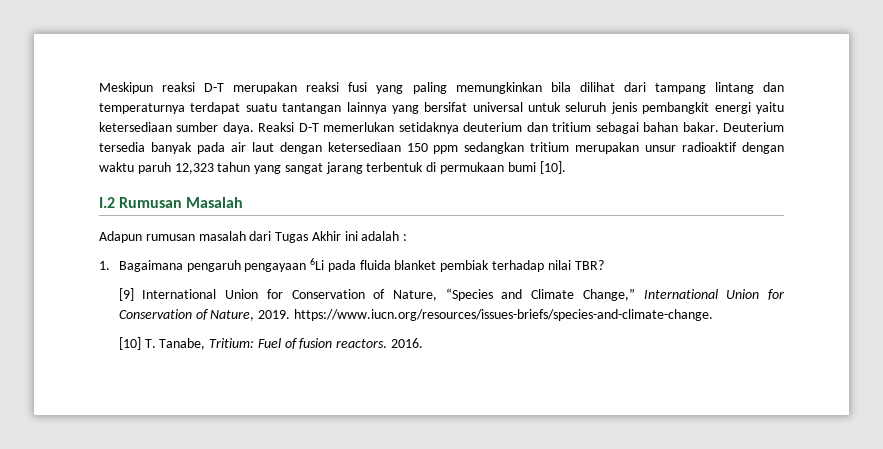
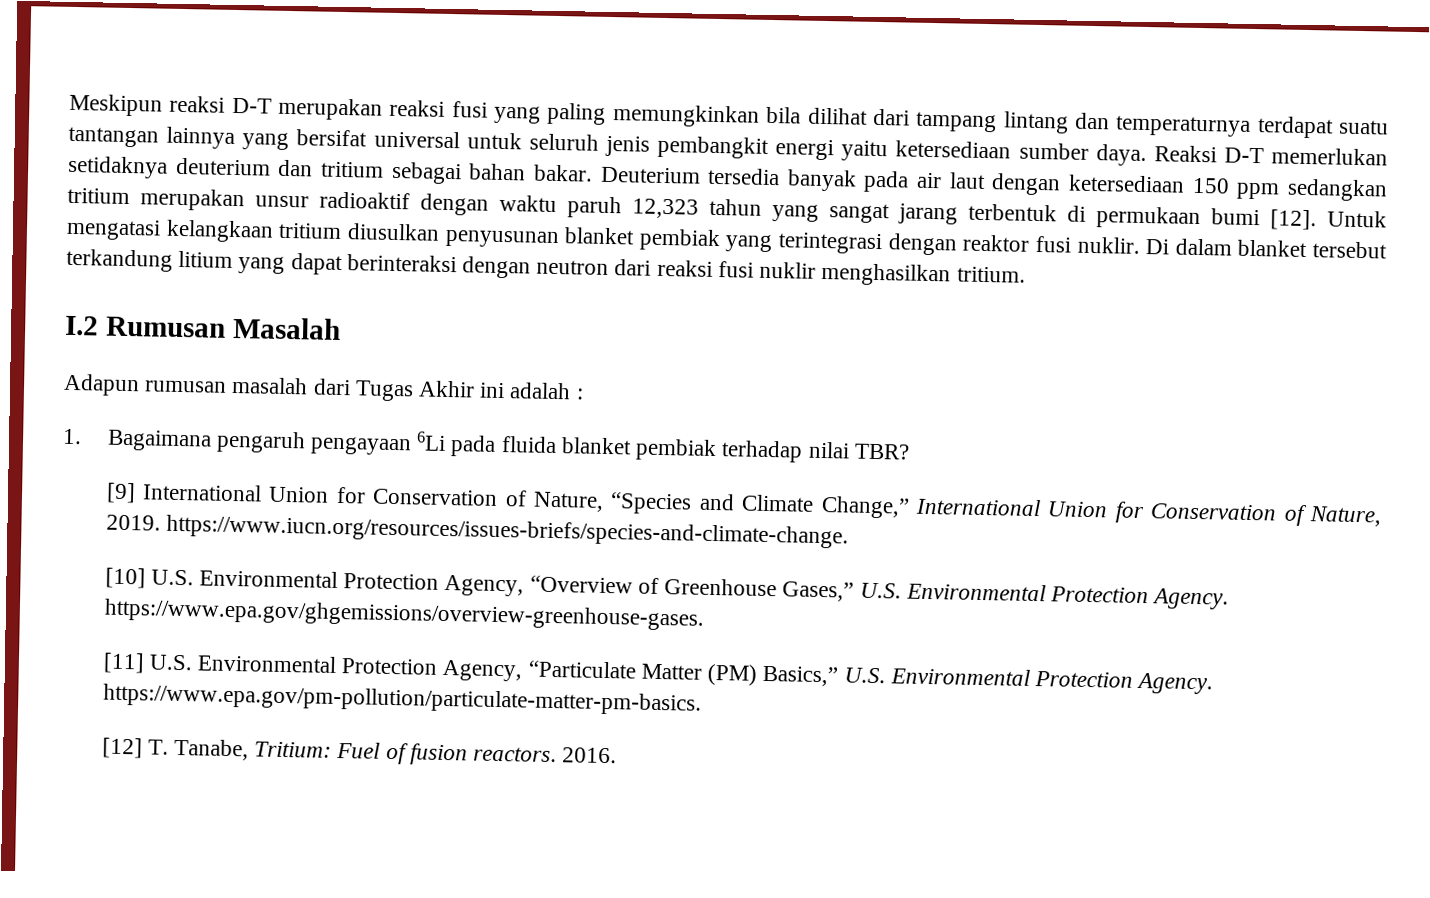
[539,161,566,174] [10]. -> [1270,209,1387,231] [66,218,1387,259] [66,248,1026,287] [12]. Untuk mengatasi kelangkaan tritium diusulkan penyusunan blanket pembiak yang terintegrasi dengan reaktor fusi nuklir. Di dalam blanket tersebut terkandung litium yang dapat berinteraksi dengan neutron dari reaksi fusi nuklir menghasilkan tritium.
(141, 343) none -> [150,569,1230,610] [103,598,704,631] [102,652,1214,695] [102,683,702,716] [101,737,143,759] U.S. Environmental Protection Agency, “Overview of Greenhouse Gases,” U.S. Environmental Protection Agency. https://www.epa.gov/ghgemissions/overview-greenhouse-gases. // [11] U.S. Environmental Protection Agency, “Particulate Matter (PM) Basics,” U.S. Environmental Protection Agency. https://www.epa.gov/pm-pollution/particulate-matter-pm-basics. // [12]

